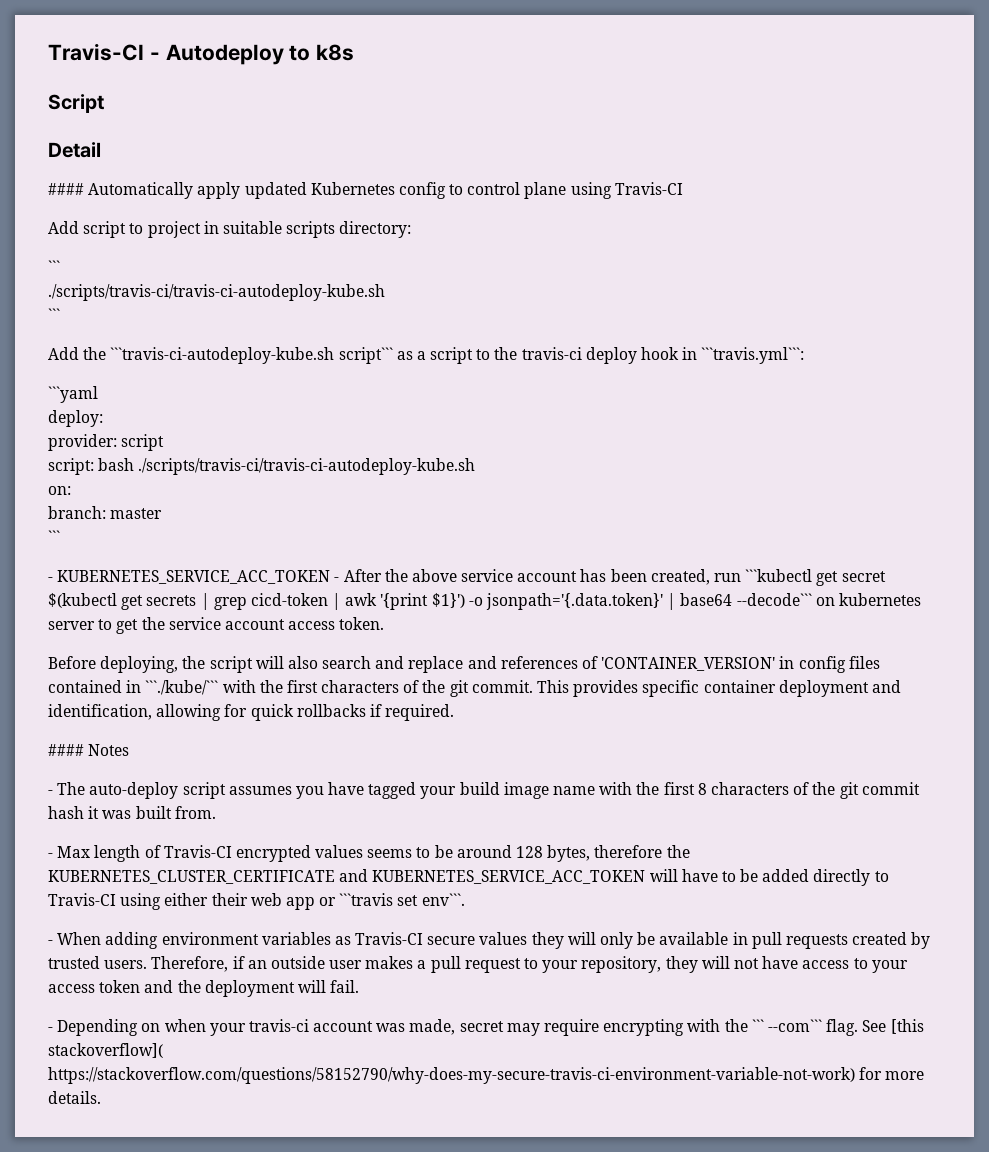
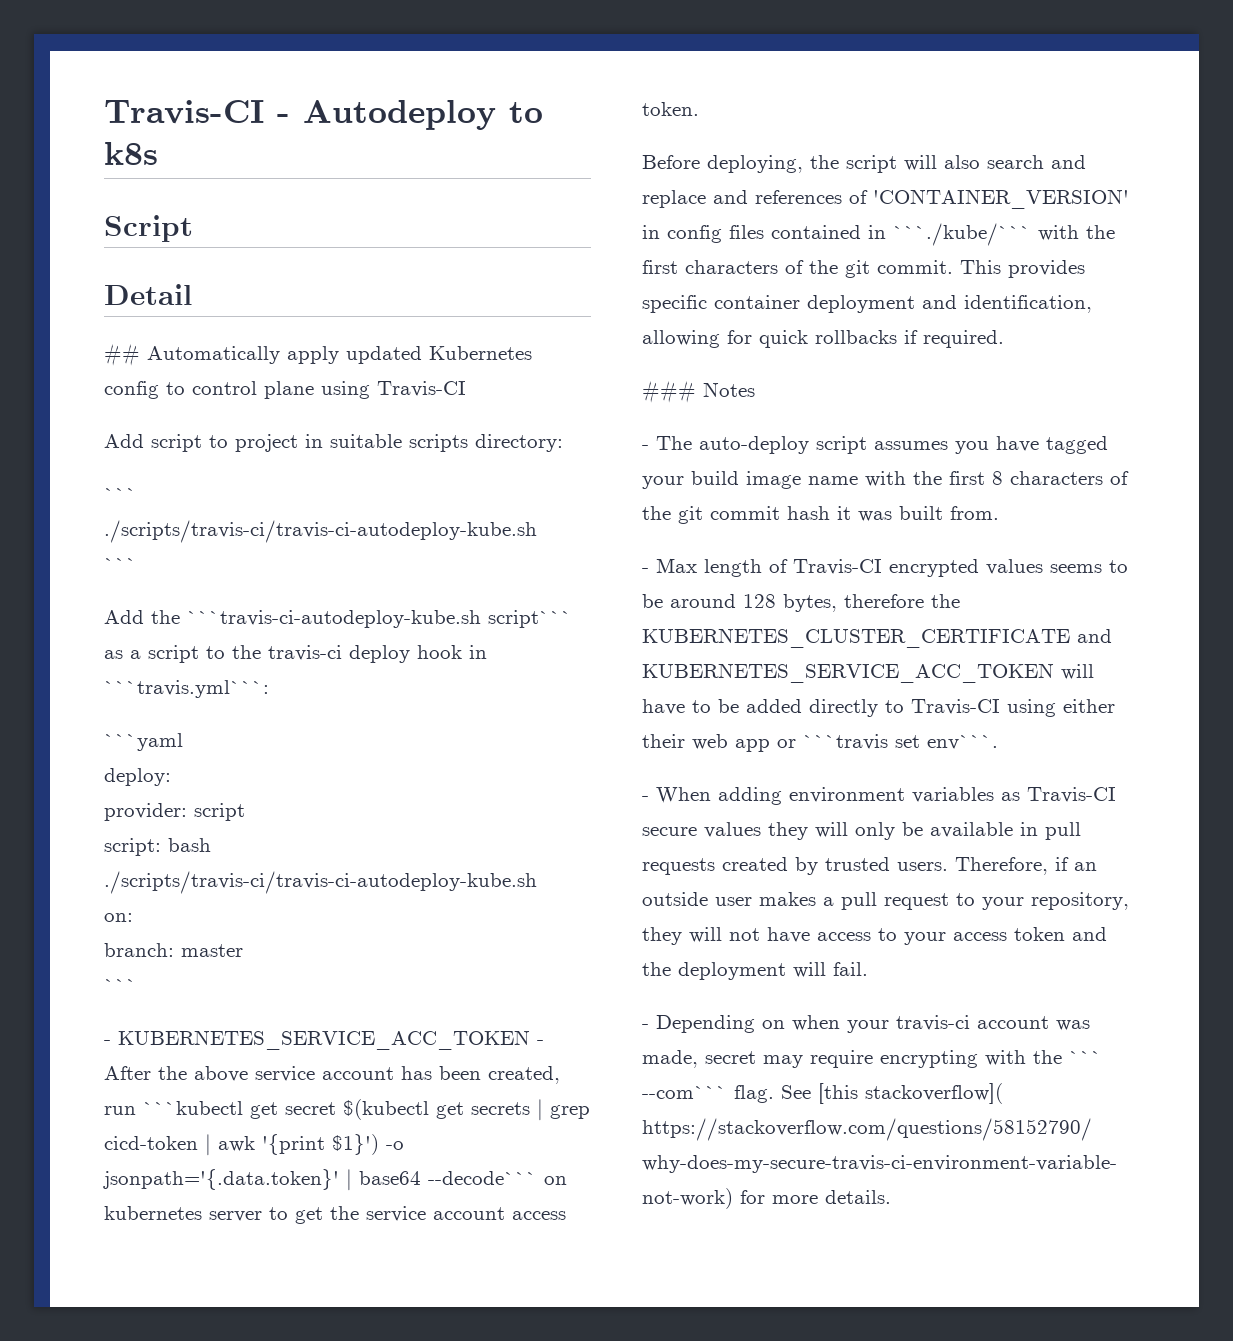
[48,183,84,195] #### -> [104,343,140,366] ##
[48,744,84,756] #### -> [642,380,696,403] ###

